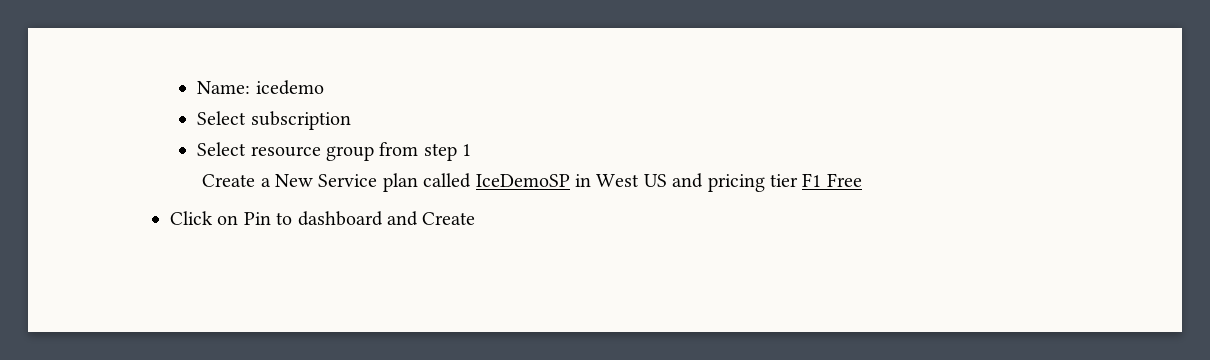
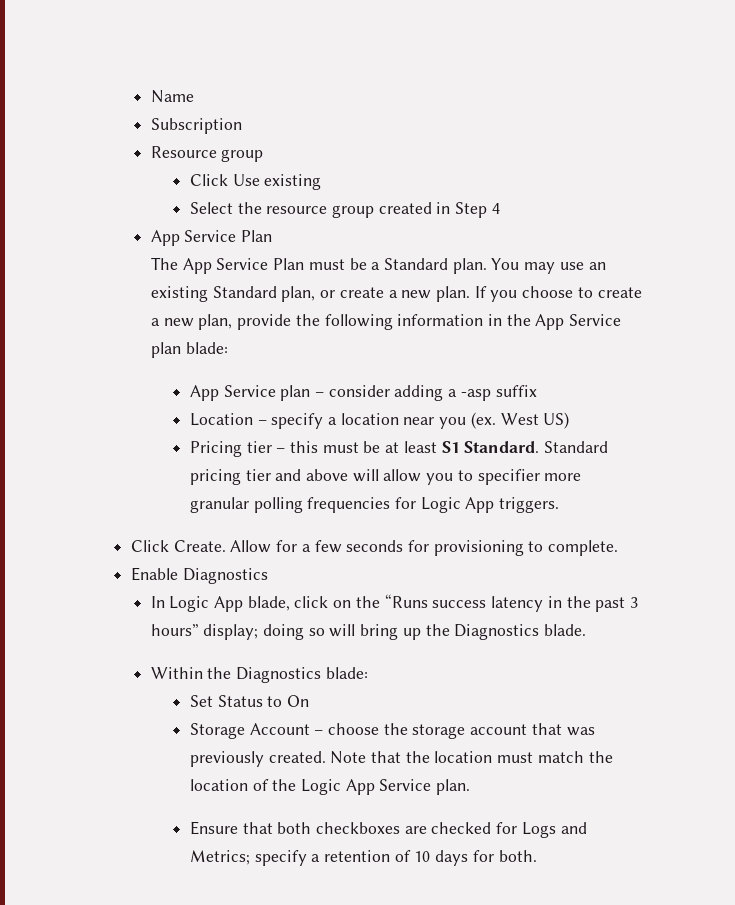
[197,80,324,95] [197,111,351,130] [197,142,472,161] [202,173,862,192] [170,211,476,226] Name: icedemo // Select subscription // Select resource group from step 1 // Create a New Service plan called IceDemoSP in West US and pricing tier F1 Free // Click on Pin to dashboard and Create -> [150,90,194,103] [150,118,242,134] [150,146,264,162] [189,174,322,190] [189,202,500,218] [150,230,272,246] [150,257,606,274] [150,286,642,302] [150,314,622,330] [150,342,228,358] [189,385,537,401] [189,412,570,429] [189,441,609,457] [189,469,582,485] [189,497,560,513] [130,540,619,556] [130,567,268,584] [150,594,638,612] [150,624,587,640] [150,667,368,683] [189,695,309,707] [189,723,595,739] [189,751,613,767] [189,779,471,795] [189,821,587,838] [189,850,537,866] Name // Subscription // Resource group // Click Use existing // Select the resource group created in Step 4 // App Service Plan // The App Service Plan must be a Standard plan. You may use an existing Standard plan, or create a new plan. If you choose to create a new plan, provide the following information in the App Service plan blade: // App Service plan – consider adding a -asp suffix // Location – specify a location near you (ex. West US) // Pricing tier – this must be at least S1 Standard. Standard pricing tier and above will allow you to specifier more granular polling frequencies for Logic App triggers. // Click Create. Allow for a few seconds for provisioning to complete. // Enable Diagnostics // In Logic App blade, click on the “Runs success latency in the past 3 hours” display; doing so will bring up the Diagnostics blade. // Within the Diagnostics blade: // Set Status to On // Storage Account – choose the storage account that was previously created. Note that the location must match the location of the Logic App Service plan. // Ensure that both checkboxes are checked for Logs and Metrics; specify a retention of 10 days for both.

